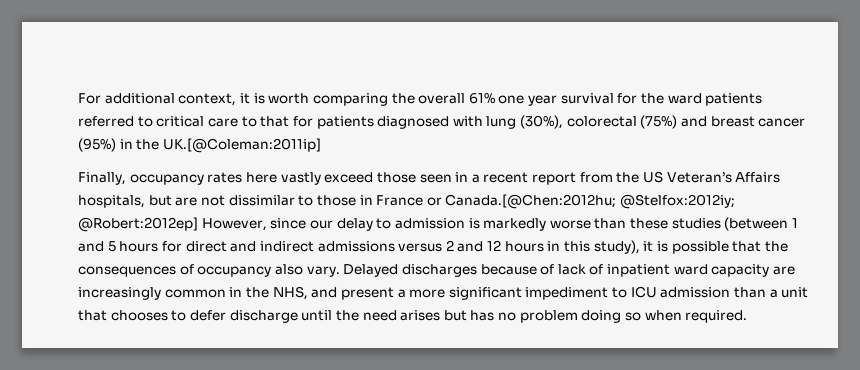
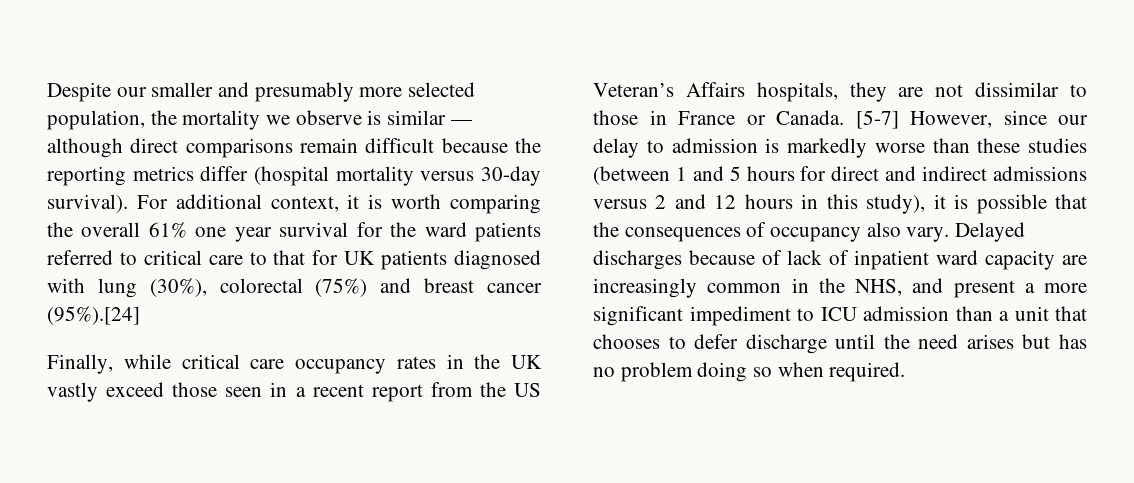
(78, 98) none -> [47,82,476,102] [47,110,472,130] [47,138,541,158] [47,166,541,186] [47,194,128,213] Despite our smaller and presumably more selected population, the mortality we observe is similar — although direct comparisons remain difficult because the reporting metrics differ (hospital mortality versus 30-day survival).
(313, 121) none -> [344,251,376,265] UK
[78,138,321,153] [78,172,277,185] (95%) in the UK.[@Coleman:2011ip] // Finally, occupancy rates here -> [47,306,140,325] [47,354,542,374] (95%).[24] // Finally, while critical care occupancy rates in the UK
[148,195,172,206] but -> [849,82,887,102] they
[445,194,736,209] [78,217,198,232] Canada.[@Chen:2012hu; @Stelfox:2012iy; @Robert:2012ep] -> [776,110,899,129] Canada. [5-7]

